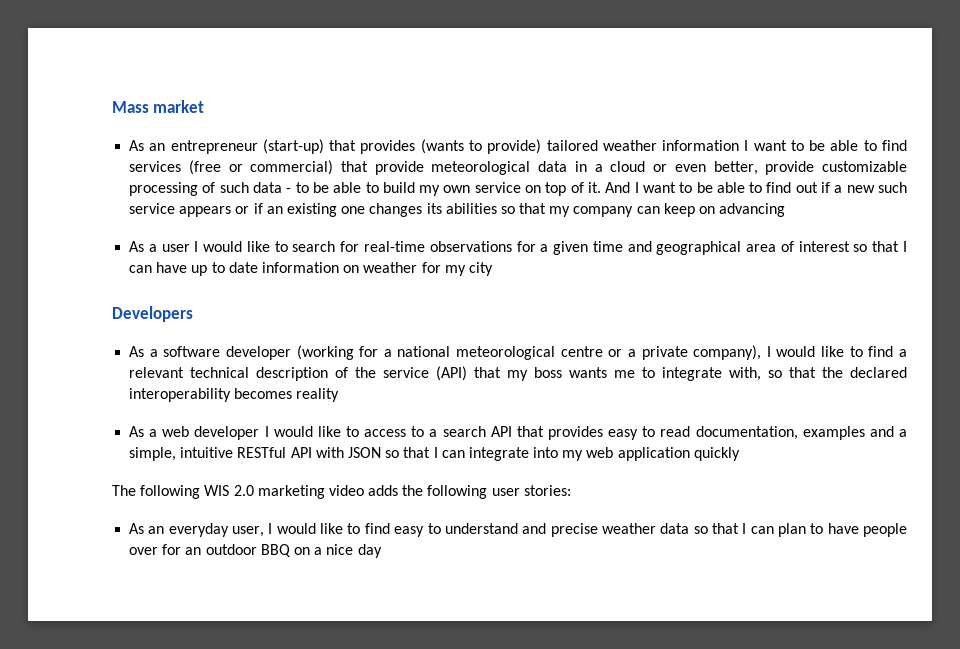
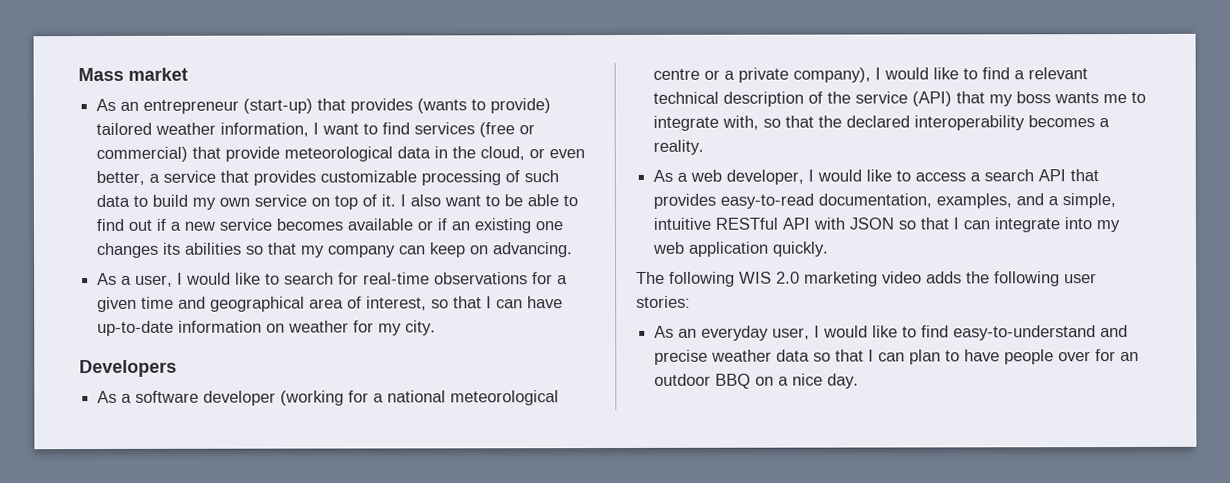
[662,140,877,151] information I want to be able to -> [220,122,379,137] information, I want to
[594,161,646,172] a cloud -> [452,146,526,161] the cloud,
[765,161,815,175] provide -> [149,170,317,186] a service that provides
[286,182,362,193] - to be able -> (131, 200) none
[605,182,639,193] And I -> [400,194,442,207] I also
[878,182,908,193] [129,203,232,217] such service appears -> [219,218,414,231] service becomes available
[719,203,786,217] [129,241,190,252] advancing // As a user -> [493,242,574,258] [97,272,174,287] advancing. // As a user,
[798,241,850,252] interest -> [366,296,428,311] interest,
[191,262,258,276] up to date -> [97,320,175,336] up-to-date
[468,262,493,276] city -> [405,320,437,336] city.
[296,388,340,402] reality -> [1099,118,1111,128] [653,139,705,155] a reality.
[194,426,260,440] developer -> [726,169,805,185] developer,
[411,426,425,437] to -> (967, 177) none
[608,426,865,440] easy to read documentation, examples -> [720,193,1013,209] easy-to-read documentation, examples,
[693,447,740,461] quickly -> [773,241,830,257] quickly.
[394,523,518,537] easy to understand -> [953,325,1097,341] easy-to-understand
[357,544,382,558] day -> [827,373,860,389] day.

